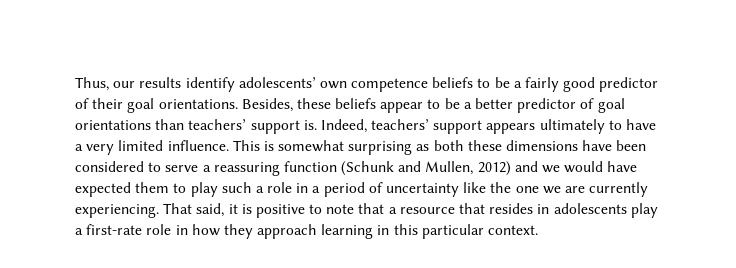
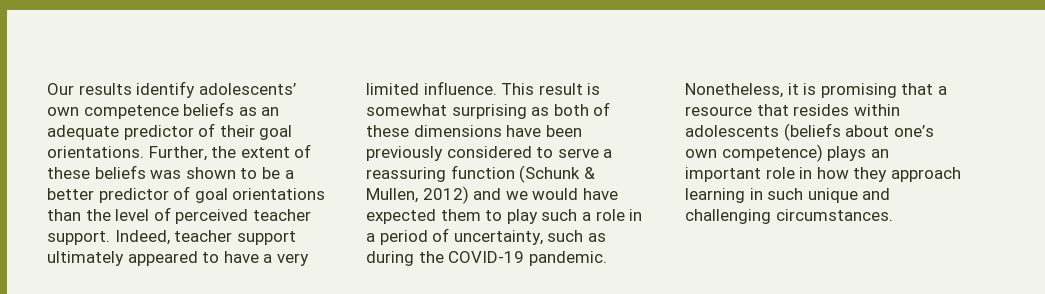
[75,77,136,91] Thus, our -> [47,83,74,95] Our
[477,77,596,92] to be a fairly good -> [238,107,280,116] [47,125,119,140] as an adequate
[241,98,424,113] Besides, these beliefs appear -> [148,144,312,161] [47,165,236,179] Further, the extent of these beliefs was shown
[188,119,605,134] teachers’ support is. Indeed, teachers’ support appears ultimately -> [85,207,311,224] [47,230,296,245] [47,251,198,266] the level of perceived teacher support. Indeed, teacher support ultimately appeared
(260, 145) none -> [538,83,583,95] result
(464, 145) none -> [593,102,611,116] of
(647, 145) none -> [366,146,443,161] previously
[398,161,422,172] and -> [583,167,595,179] &
[386,182,649,197] [75,203,355,218] uncertainty like the one we are currently experiencing. That said, it is positive to note -> [453,230,606,245] [366,251,607,266] [685,83,897,98] uncertainty, such as during the COVID-19 pandemic. Nonetheless, it is promising
[537,203,658,218] [75,224,143,235] in adolescents play a first-rate -> [853,104,900,116] [685,123,934,141] [685,144,889,162] [685,167,761,182] within adolescents (beliefs about one’s own competence) plays an important
[393,224,539,239] this particular context. -> [767,188,891,203] [685,209,893,224] such unique and challenging circumstances.

